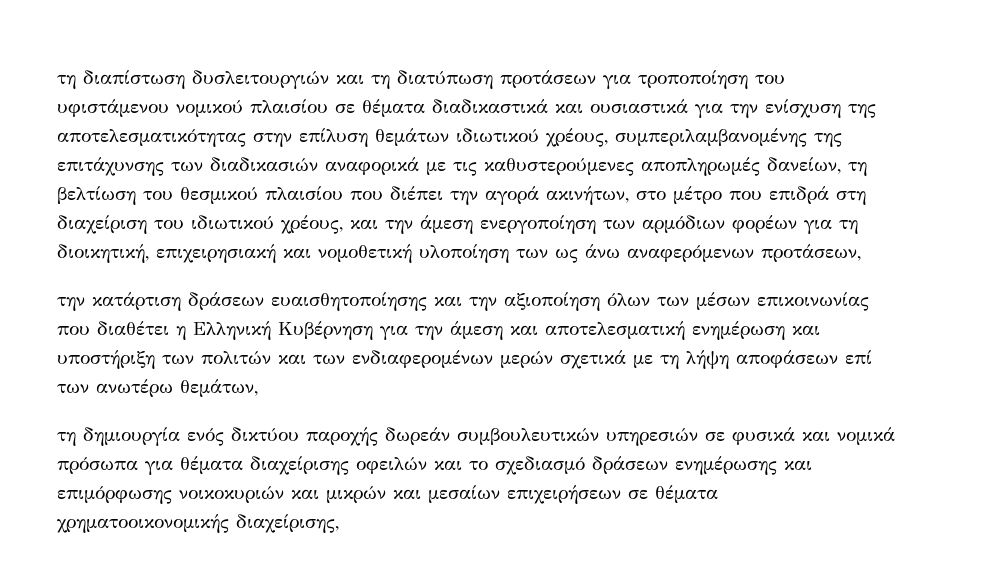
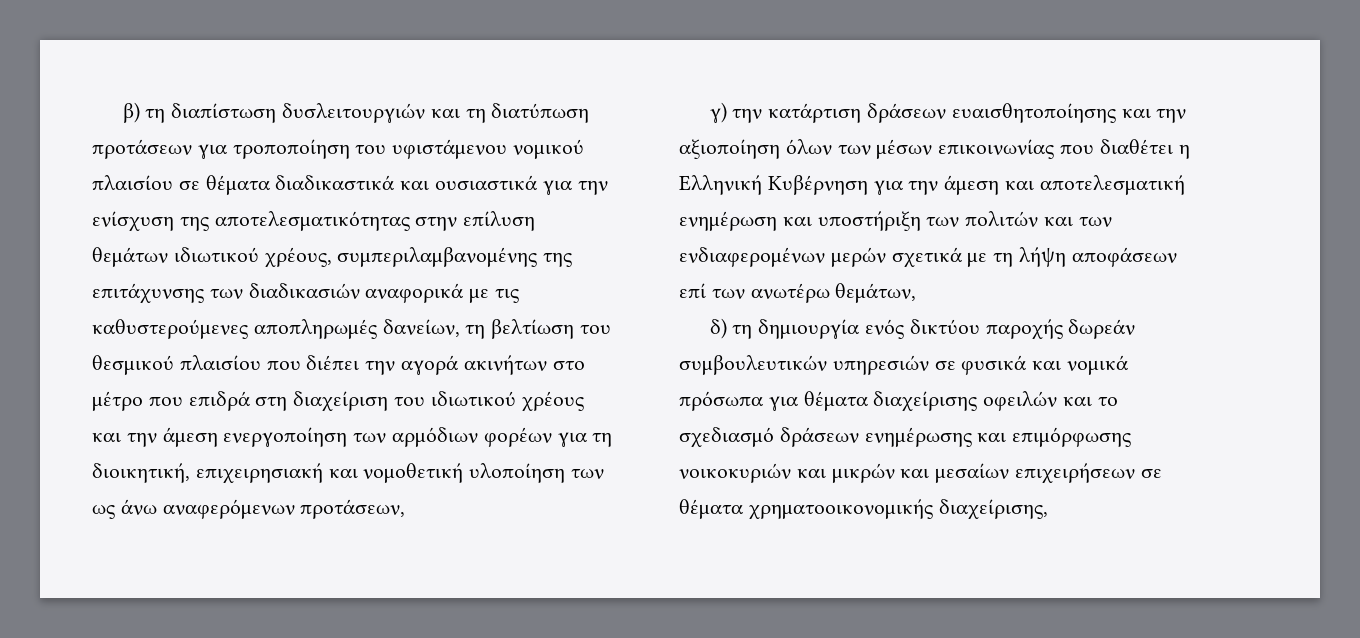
(57, 82) none -> [122,102,140,123] β)
[546,186,629,205] ακινήτων, -> [463,355,547,375] ακινήτων
[281,215,343,234] χρέους, -> [521,391,584,412] χρέους
(861, 253) none -> [709,102,727,123] γ)
(258, 388) none -> [709,318,727,339] δ)

